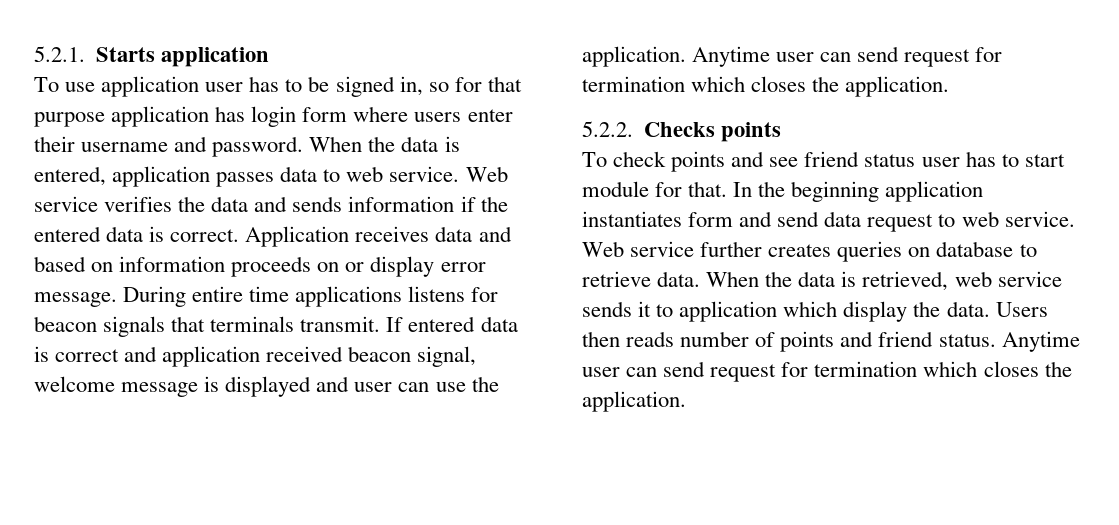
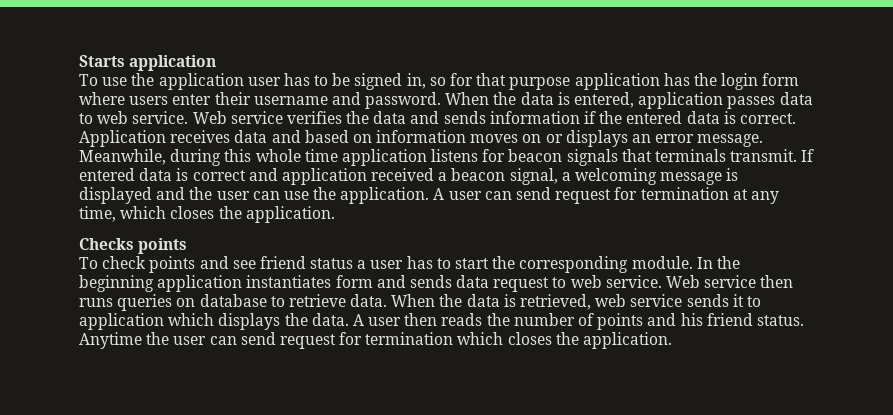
[34,46,85,62] 5.2.1. -> (79, 61) none
(96, 87) none -> [131,73,155,86] the
(246, 114) none -> [693,73,717,86] the
[231,256,312,277] proceeds -> [470,134,519,143] moves
[370,256,486,277] [34,286,403,307] display error message. During entire time applications -> [565,130,764,147] [79,149,427,166] displays an error message. Meanwhile, during this whole time application
(344, 354) none -> [438,172,448,181] a
[34,376,115,392] welcome -> [561,168,658,185] a welcoming
(350, 384) none -> [189,187,213,200] the
[692,46,1003,67] [582,76,685,92] Anytime user can send request for termination -> [433,187,779,204] [79,206,116,222] A user can send request for termination at any time,
[582,121,633,137] 5.2.2. -> (335, 214) none
(916, 160) none -> [357,260,367,269] a
[582,181,728,197] module for that. -> [492,256,693,273] the corresponding module.
[777,211,820,227] send -> [409,275,452,288] sends
[700,241,832,257] further creates -> [760,275,794,288] [79,298,113,307] then runs
[843,301,908,322] display -> [218,313,281,330] displays
[995,302,1048,317] Users -> [352,314,402,326] A user
(675, 339) none -> [486,313,510,326] the
(874, 339) none -> [680,313,703,326] his
(1080, 341) none -> [146,332,170,345] the

